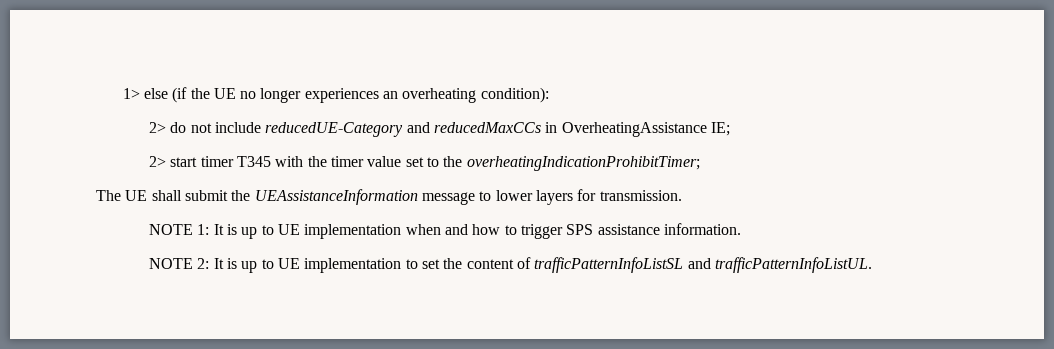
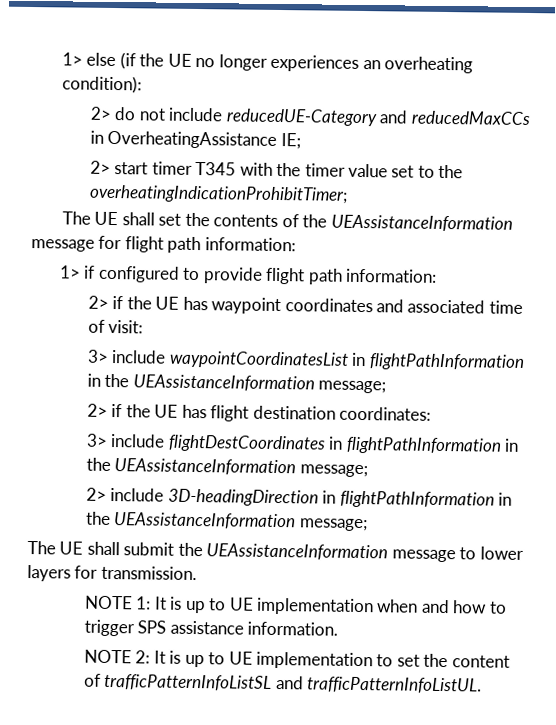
(700, 163) none -> [62,211,513,232] [31,235,296,254] [58,265,438,285] [87,295,523,315] [87,319,144,334] [86,349,525,371] [86,373,387,394] [86,403,432,422] [85,433,520,455] [85,457,368,478] [85,487,513,509] [85,511,368,532] // The UE shall set the contents of the UEAssistanceInformation message for flight path information: // 1> if configured to provide flight path information: // 2> if the UE has waypoint coordinates and associated time of visit: // 3> include waypointCoordinatesList in flightPathInformation in the UEAssistanceInformation message; // 2> if the UE has flight destination coordinates: // 3> include flightDestCoordinates in flightPathInformation in the UEAssistanceInformation message; // 2> include 3D-headingDirection in flightPathInformation in the UEAssistanceInformation message;

